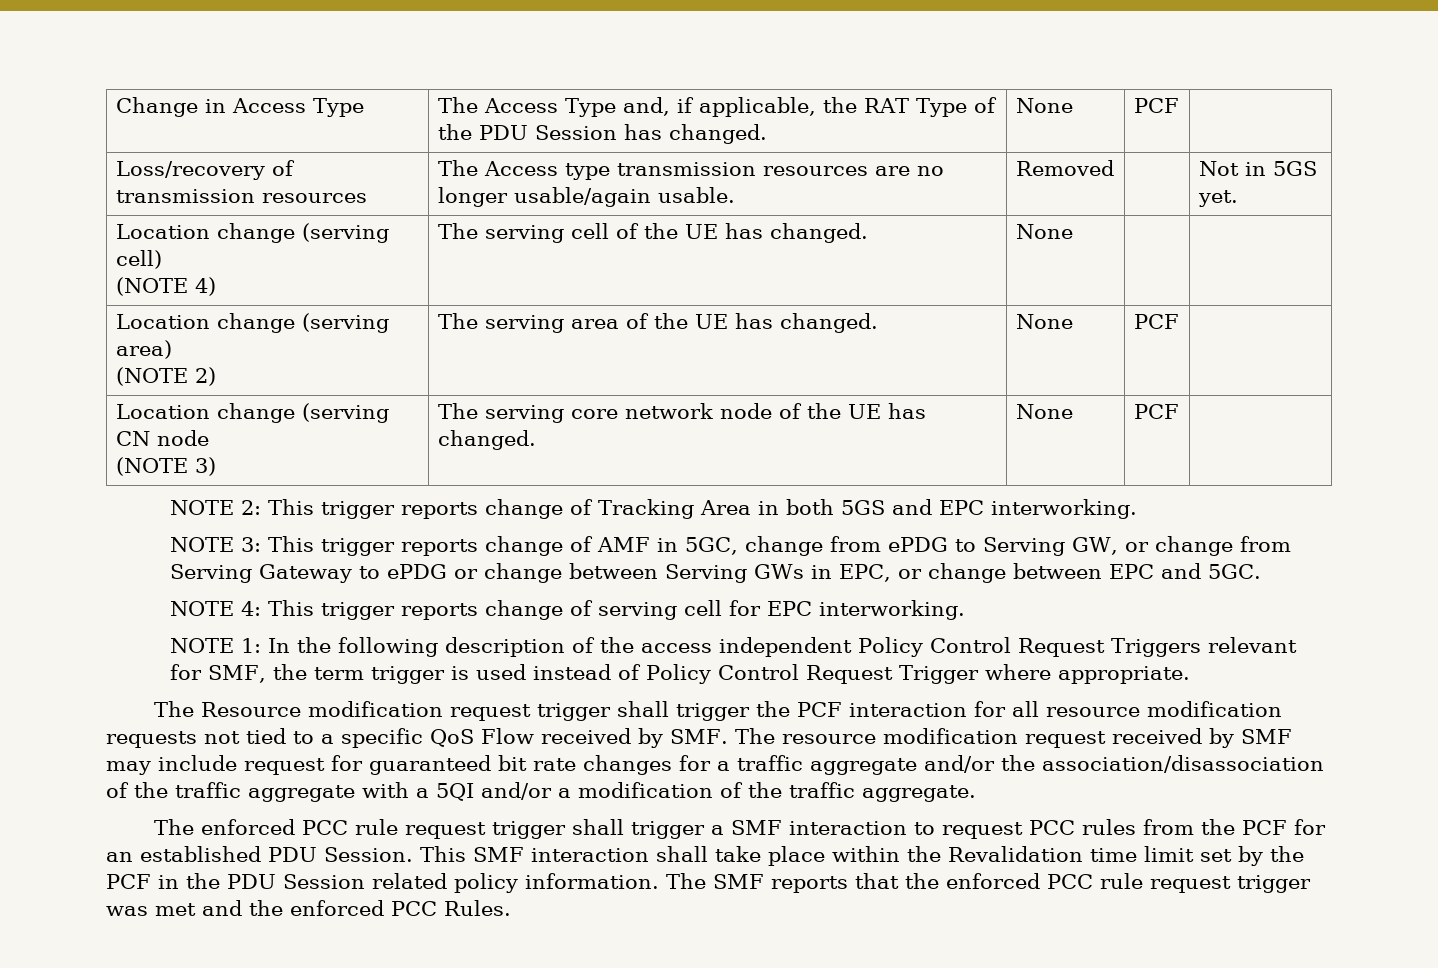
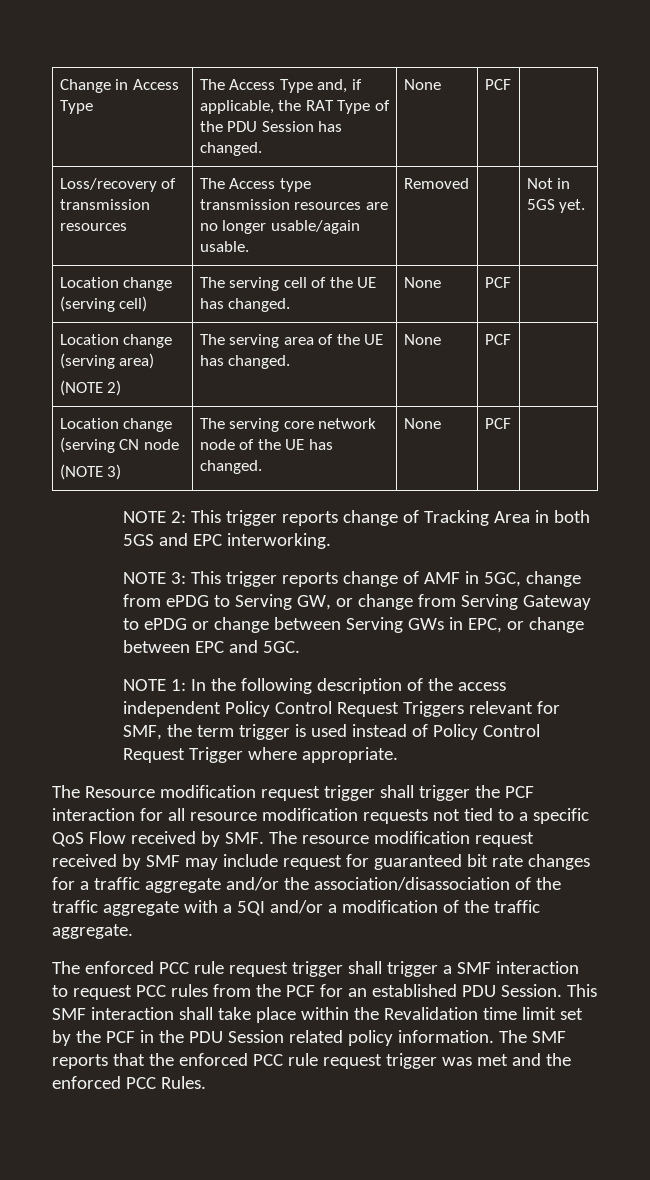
[115,277,216,296] // (NOTE 4) -> (148, 304) none
(1073, 231) none -> [484,277,511,288] PCF
[169,600,965,620] // NOTE 4: This trigger reports change of serving cell for EPC interworking. -> (300, 647) none

